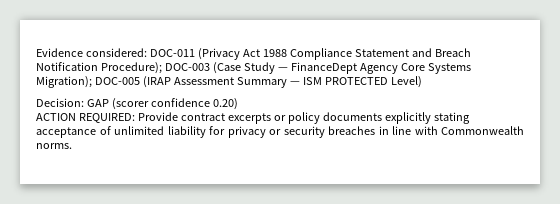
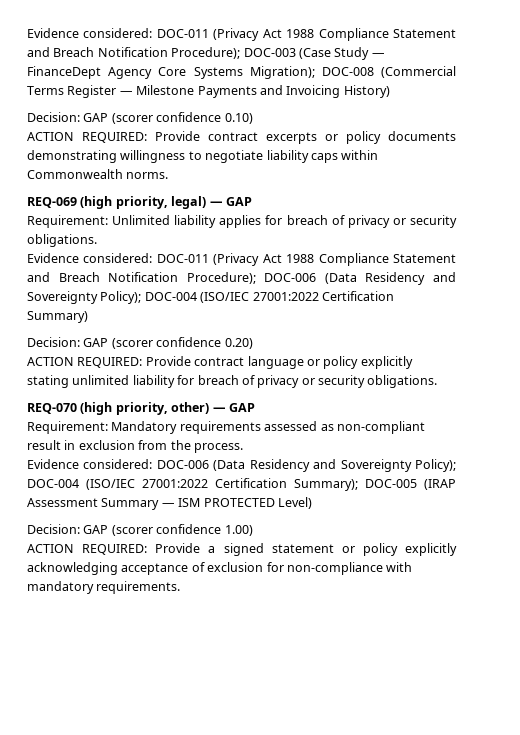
(92, 82) none -> [321,66,456,78] [27,85,390,98] [27,112,253,124] [27,131,456,144] [27,150,379,163] [27,169,169,179] [27,196,252,209] [27,215,457,228] [27,234,97,247] [27,253,456,266] [27,272,456,285] [27,291,394,304] [27,311,88,323] [27,337,253,349] [27,356,413,369] [27,375,438,388] [27,402,255,415] [27,421,425,434] [27,440,243,453] [27,459,456,472] [27,478,358,491] DOC-008 (Commercial Terms Register — Milestone Payments and Invoicing History) // Decision: GAP (scorer confidence 0.10) // ACTION REQUIRED: Provide contract excerpts or policy documents demonstrating willingness to negotiate liability caps within Commonwealth norms. // REQ-069 (high priority, legal) — GAP // Requirement: Unlimited liability applies for breach of privacy or security obligations. // Evidence considered: DOC-011 (Privacy Act 1988 Compliance Statement and Breach Notification Procedure); DOC-006 (Data Residency and Sovereignty Policy); DOC-004 (ISO/IEC 27001:2022 Certification Summary) // Decision: GAP (scorer confidence 0.20) // ACTION REQUIRED: Provide contract language or policy explicitly stating unlimited liability for breach of privacy or security obligations. // REQ-070 (high priority, other) — GAP // Requirement: Mandatory requirements assessed as non-compliant result in exclusion from the process. // Evidence considered: DOC-006 (Data Residency and Sovereignty Policy); DOC-004 (ISO/IEC 27001:2022 Certification Summary);
[212,98,238,110] [36,112,470,124] [36,126,524,138] [36,143,72,149] 0.20) // ACTION REQUIRED: Provide contract excerpts or policy documents explicitly stating acceptance of unlimited liability for privacy or security breaches in line with Commonwealth norms. -> [224,525,253,536] [27,543,457,556] [27,562,413,575] [27,581,181,594] 1.00) // ACTION REQUIRED: Provide a signed statement or policy explicitly acknowledging acceptance of exclusion for non-compliance with mandatory requirements.

